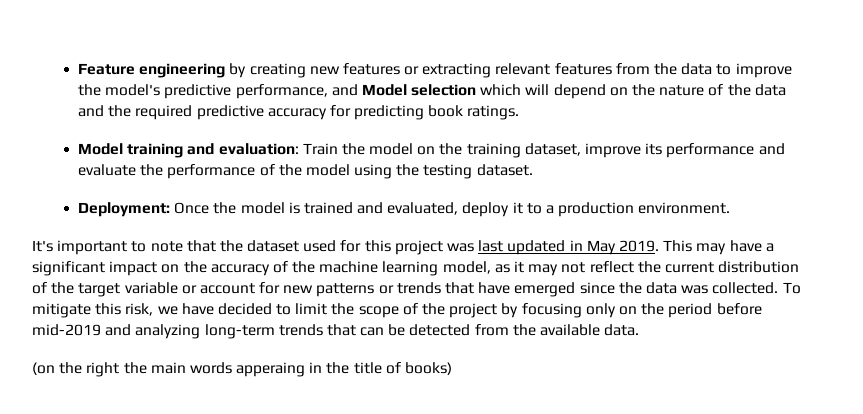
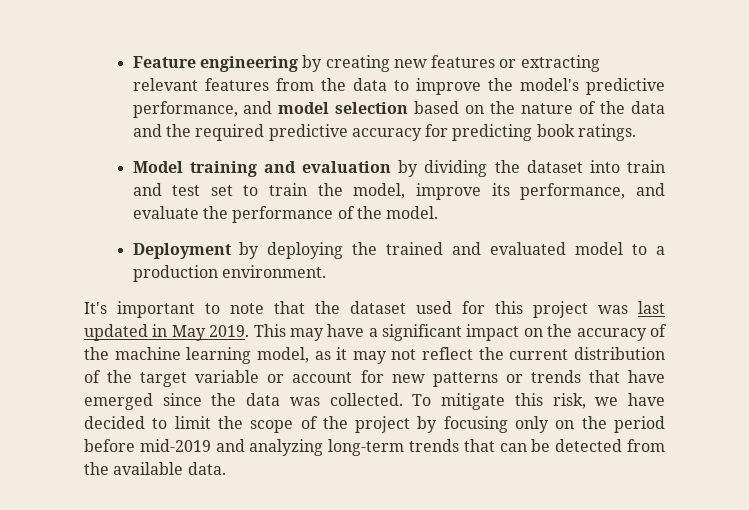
[361,84,606,99] Model selection which will depend -> [278,101,460,114] model selection based
[218,143,581,158] evaluation: Train the model on the training dataset, -> [302,160,665,177] [132,183,406,199] evaluation by dividing the dataset into train and test set to train the model,
[666,143,755,158] performance -> [520,183,626,200] performance,
[305,164,533,179] [77,202,523,217] model using the testing dataset. // Deployment: Once the model is trained and evaluated, deploy it -> [386,206,439,219] [132,242,624,259] model. // Deployment by deploying the trained and evaluated model
[32,362,453,377] // (on the right the main words apperaing in the title of books) -> (226, 468) none

